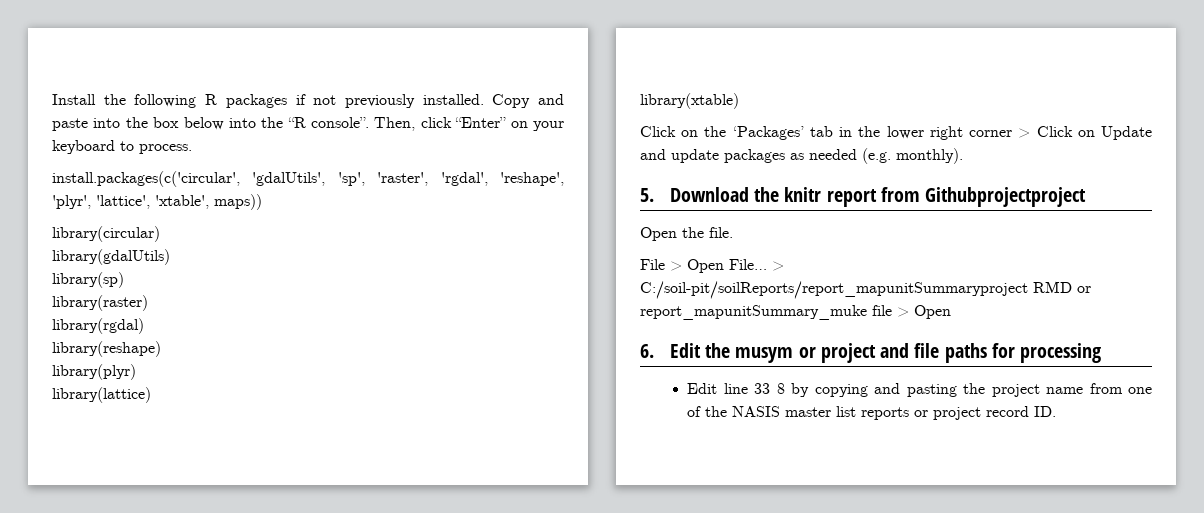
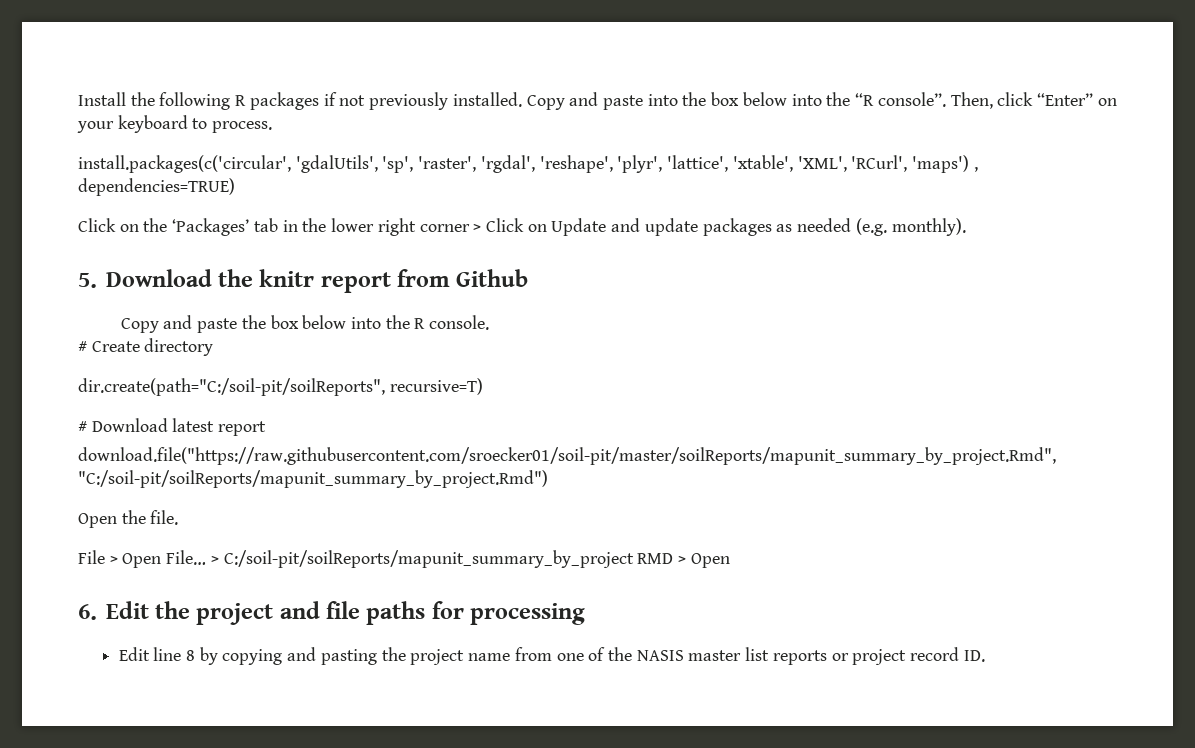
[214,194,262,210] [52,226,160,242] [52,249,170,265] [52,272,124,288] [52,295,148,311] [52,318,144,334] [52,341,161,357] [52,364,136,380] [52,387,151,403] [640,93,739,109] maps)) // library(circular) // library(gdalUtils) // library(sp) // library(raster) // library(rgdal) // library(reshape) // library(plyr) // library(lattice) // library(xtable) -> [797,155,978,173] [78,178,235,196] 'XML', 'RCurl', 'maps') , dependencies=TRUE)
[925,187,1087,207] Githubprojectproject -> [456,269,529,287] [120,315,490,333] [78,338,214,356] [78,378,483,396] [78,418,267,436] [78,447,1056,465] [78,470,548,488] Github // Copy and paste the box below into the R console. // # Create directory // dir.create(path="C:/soil-pit/soilReports", recursive=T) // # Download latest report // download.file("https://raw.githubusercontent.com/sroecker01/soil-pit/master/soilReports/mapunit_summary_by_project.Rmd", "C:/soil-pit/soilReports/mapunit_summary_by_project.Rmd")
[640,281,1091,299] [640,305,892,320] C:/soil-pit/soilReports/report_mapunitSummaryproject RMD or report_mapunitSummary_muke file -> [223,550,674,568] C:/soil-pit/soilReports/mapunit_summary_by_project RMD
[735,347,816,363] musym or -> (191, 610) none
[754,383,771,394] 33 -> (182, 654) none

